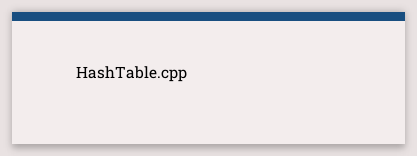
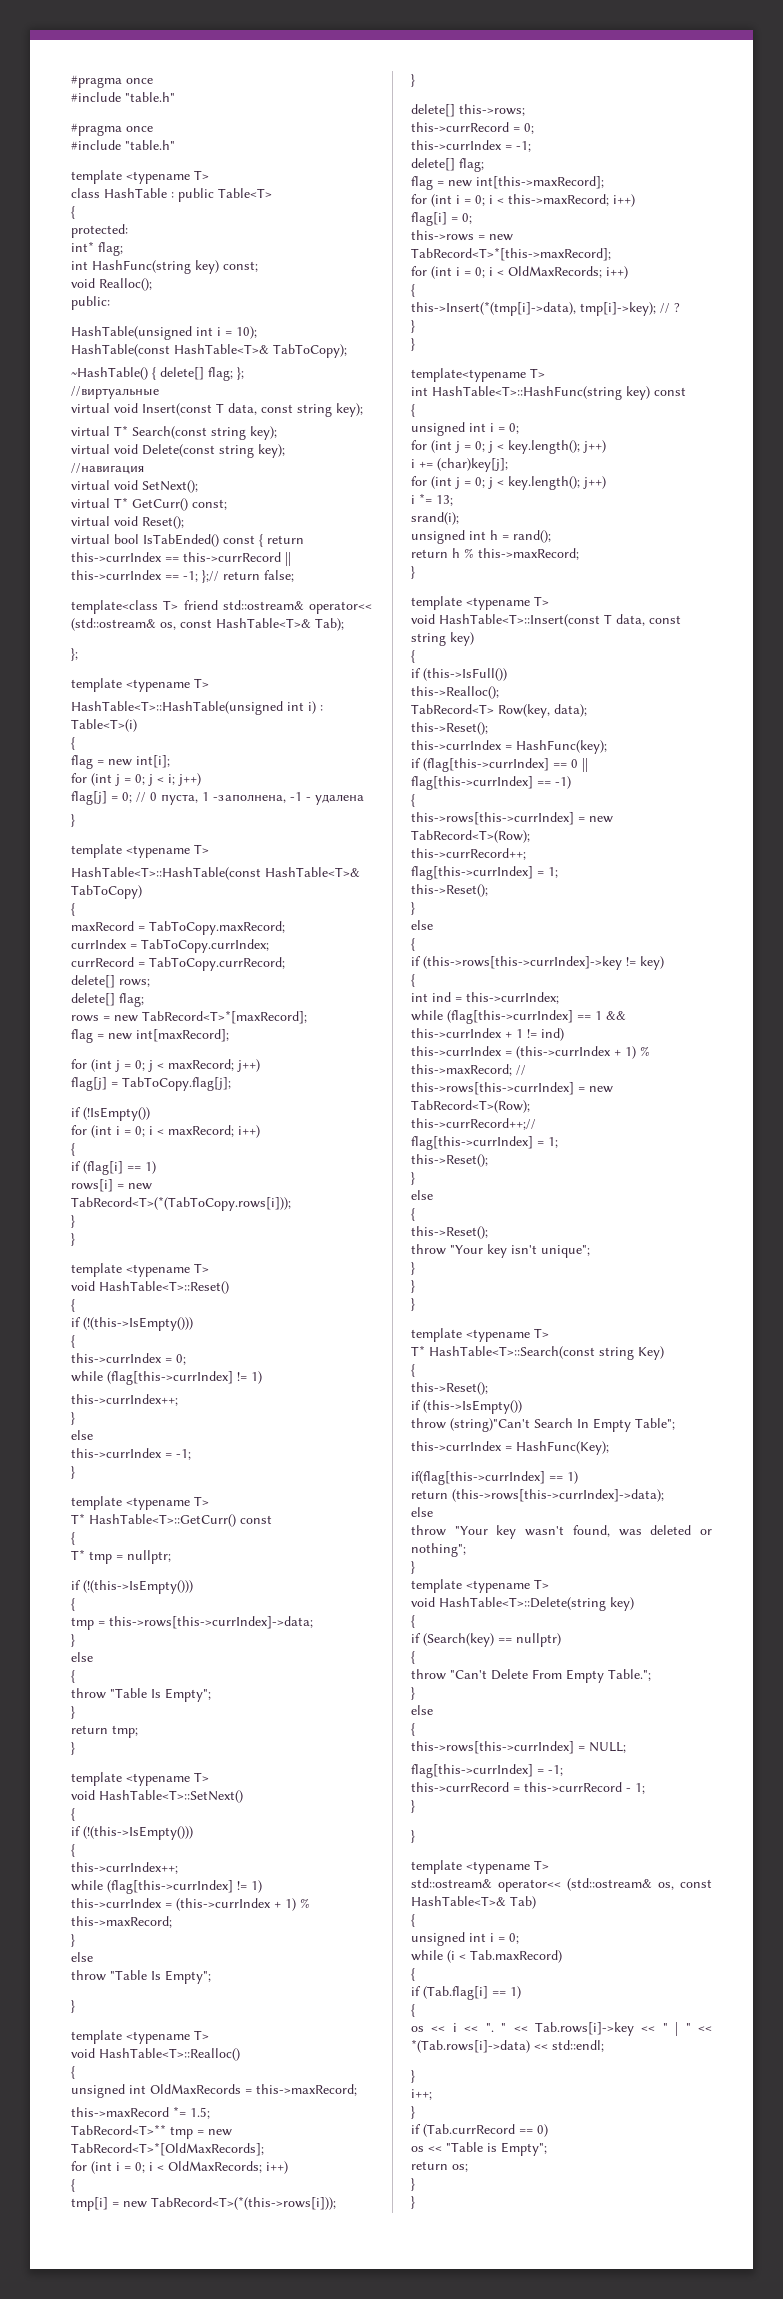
[76,66,187,82] HashTable.cpp -> [71,75,153,88] [71,92,175,102] [71,123,153,136] [71,140,175,150] [71,170,209,184] [71,188,272,202] [71,206,75,219] [71,224,128,238] [71,241,123,256] [71,260,258,274] [71,278,152,291] [71,296,110,310] [71,326,257,340] [71,344,347,358] [71,367,244,381] [71,386,159,399] [71,403,363,417] [71,425,277,440] [71,444,285,458] [71,463,144,474] [71,480,198,493] [71,497,227,511] [71,516,184,529] [71,534,304,547] [71,552,291,566] [71,570,294,583] [71,600,372,614] [71,618,344,631] [71,648,78,661] [71,678,209,692] [71,701,323,715] [71,719,137,732] [71,737,75,750] [71,755,170,769] [71,773,201,786] [71,791,364,805] [71,814,75,827] [71,844,209,858] [71,867,360,880] [71,885,142,899] [71,903,75,916] [71,921,285,935] [71,939,269,953] [71,957,285,971] [71,975,150,988] [71,993,144,1007] [71,1010,307,1024] [71,1029,229,1043] [71,1059,260,1072] [71,1077,231,1091] [71,1107,150,1121] [71,1125,260,1138] [71,1143,75,1156] [71,1161,156,1175] [71,1179,152,1192] [71,1196,291,1211] [71,1215,75,1228] [71,1233,75,1246] [71,1263,209,1277] [71,1281,229,1294] [71,1299,75,1312] [71,1317,193,1331] [71,1335,75,1348] [71,1353,186,1365] [71,1371,262,1385] [71,1394,178,1406] [71,1412,75,1425] [71,1430,93,1440] [71,1448,191,1460] [71,1466,75,1479] [71,1496,209,1510] [71,1513,272,1527] [71,1532,75,1545] [71,1549,171,1564] [71,1580,193,1594] [71,1598,75,1611] [71,1616,313,1630] [71,1634,75,1647] [71,1652,93,1662] [71,1670,75,1683] [71,1688,211,1702] [71,1706,75,1719] [71,1725,138,1738] [71,1742,75,1755] [71,1772,209,1786] [71,1790,243,1803] [71,1808,75,1821] [71,1826,193,1840] [71,1844,75,1857] [71,1862,178,1874] [71,1880,262,1894] [71,1898,310,1911] [71,1916,172,1928] [71,1934,75,1947] [71,1952,93,1962] [71,1970,211,1984] [71,2000,75,2013] [71,2030,209,2044] [71,2048,240,2061] [71,2066,75,2079] [71,2084,357,2098] [71,2106,210,2119] [71,2124,232,2139] [71,2142,264,2156] [71,2161,288,2174] [71,2179,75,2192] [71,2196,336,2211] [411,74,415,87] [411,104,525,117] [411,122,534,134] [411,140,531,152] [411,158,484,172] [411,176,604,190] [411,194,635,207] [411,212,472,226] [411,230,513,241] [411,247,611,261] [411,266,628,279] [411,284,415,297] [411,301,680,316] [411,320,415,333] [411,338,415,351] [411,368,545,382] [411,386,686,400] [411,404,415,417] [411,422,519,436] [411,440,606,454] [411,458,508,472] [411,476,606,490] [411,493,453,506] [411,512,459,525] [411,530,551,544] [411,548,579,560] [411,566,415,579] [411,596,549,610] [411,614,681,627] [411,632,474,646] [411,650,415,663] [411,668,507,681] [411,686,499,699] [411,704,587,718] [411,722,488,735] [411,740,607,754] [411,758,588,772] [411,776,571,790] [411,794,415,807] [411,812,613,825] [411,830,530,843] [411,848,526,860] [411,866,558,880] [411,884,488,897] [411,902,415,915] [411,920,433,930] [411,938,415,951] [411,956,664,970] [411,974,415,987] [411,992,559,1004] [411,1010,626,1024] [411,1028,564,1041] [411,1046,650,1059] [411,1064,526,1076] [411,1082,613,1095] [411,1100,530,1113] [411,1118,536,1130] [411,1136,558,1150] [411,1154,488,1167] [411,1172,415,1185] [411,1190,433,1200] [411,1208,415,1221] [411,1226,488,1239] [411,1244,590,1258] [411,1262,415,1275] [411,1280,415,1293] [411,1298,415,1311] [411,1328,549,1342] [411,1345,664,1360] [411,1364,415,1377] [411,1382,488,1395] [411,1400,522,1414] [411,1418,675,1432] [411,1441,609,1455] [411,1471,578,1485] [411,1489,664,1502] [411,1507,433,1517] [411,1525,712,1539] [411,1543,466,1557] [411,1561,415,1574] [411,1579,549,1593] [411,1597,634,1611] [411,1615,415,1628] [411,1633,561,1647] [411,1651,415,1664] [411,1669,651,1683] [411,1687,415,1700] [411,1705,433,1715] [411,1723,415,1736] [411,1741,626,1754] [411,1764,563,1778] [411,1782,645,1794] [411,1800,415,1813] [411,1830,415,1843] [411,1860,549,1874] [411,1878,712,1892] [411,1896,536,1909] [411,1914,415,1927] [411,1932,519,1946] [411,1950,562,1963] [411,1968,415,1981] [411,1986,521,2000] [411,2004,415,2017] [411,2022,712,2036] [411,2039,604,2053] [411,2070,415,2083] [411,2089,432,2100] [411,2106,415,2119] [411,2124,548,2137] [411,2142,547,2156] [411,2161,468,2172] [411,2178,415,2191] [411,2196,415,2209] #pragma once // #include "table.h" // #pragma once // #include "table.h" // template <typename T> // class HashTable : public Table<T> // { // protected: // int* flag; // int HashFunc(string key) const; // void Realloc(); // public: // HashTable(unsigned int i = 10); // HashTable(const HashTable<T>& TabToCopy); // ~HashTable() { delete[] flag; }; // //виртуальные // virtual void Insert(const T data, const string key); // virtual T* Search(const string key); // virtual void Delete(const string key); // //навигация // virtual void SetNext(); // virtual T* GetCurr() const; // virtual void Reset(); // virtual bool IsTabEnded() const { return this->currIndex == this->currRecord || this->currIndex == -1; };// return false; // template<class T> friend std::ostream& operator<< (std::ostream& os, const HashTable<T>& Tab); // }; // template <typename T> // HashTable<T>::HashTable(unsigned int i) : Table<T>(i) // { // flag = new int[i]; // for (int j = 0; j < i; j++) // flag[j] = 0; // 0 пуста, 1 -заполнена, -1 - удалена // } // template <typename T> // HashTable<T>::HashTable(const HashTable<T>& TabToCopy) // { // maxRecord = TabToCopy.maxRecord; // currIndex = TabToCopy.currIndex; // currRecord = TabToCopy.currRecord; // delete[] rows; // delete[] flag; // rows = new TabRecord<T>*[maxRecord]; // flag = new int[maxRecord]; // for (int j = 0; j < maxRecord; j++) // flag[j] = TabToCopy.flag[j]; // if (!IsEmpty()) // for (int i = 0; i < maxRecord; i++) // { // if (flag[i] == 1) // rows[i] = new TabRecord<T>(*(TabToCopy.rows[i])); // } // } // template <typename T> // void HashTable<T>::Reset() // { // if (!(this->IsEmpty())) // { // this->currIndex = 0; // while (flag[this->currIndex] != 1) // this->currIndex++; // } // else // this->currIndex = -1; // } // template <typename T> // T* HashTable<T>::GetCurr() const // { // T* tmp = nullptr; // if (!(this->IsEmpty())) // { // tmp = this->rows[this->currIndex]->data; // } // else // { // throw "Table Is Empty"; // } // return tmp; // } // template <typename T> // void HashTable<T>::SetNext() // { // if (!(this->IsEmpty())) // { // this->currIndex++; // while (flag[this->currIndex] != 1) // this->currIndex = (this->currIndex + 1) % this->maxRecord; // } // else // throw "Table Is Empty"; // } // template <typename T> // void HashTable<T>::Realloc() // { // unsigned int OldMaxRecords = this->maxRecord; // this->maxRecord *= 1.5; // TabRecord<T>** tmp = new TabRecord<T>*[OldMaxRecords]; // for (int i = 0; i < OldMaxRecords; i++) // { // tmp[i] = new TabRecord<T>(*(this->rows[i])); // } // delete[] this->rows; // this->currRecord = 0; // this->currIndex = -1; // delete[] flag; // flag = new int[this->maxRecord]; // for (int i = 0; i < this->maxRecord; i++) // flag[i] = 0; // this->rows = new TabRecord<T>*[this->maxRecord]; // for (int i = 0; i < OldMaxRecords; i++) // { // this->Insert(*(tmp[i]->data), tmp[i]->key); // ? // } // } // template<typename T> // int HashTable<T>::HashFunc(string key) const // { // unsigned int i = 0; // for (int j = 0; j < key.length(); j++) // i += (char)key[j]; // for (int j = 0; j < key.length(); j++) // i *= 13; // srand(i); // unsigned int h = rand(); // return h % this->maxRecord; // } // template <typename T> // void HashTable<T>::Insert(const T data, const string key) // { // if (this->IsFull()) // this->Realloc(); // TabRecord<T> Row(key, data); // this->Reset(); // this->currIndex = HashFunc(key); // if (flag[this->currIndex] == 0 || flag[this->currIndex] == -1) // { // this->rows[this->currIndex] = new TabRecord<T>(Row); // this->currRecord++; // flag[this->currIndex] = 1; // this->Reset(); // } // else // { // if (this->rows[this->currIndex]->key != key) // { // int ind = this->currIndex; // while (flag[this->currIndex] == 1 && this->currIndex + 1 != ind) // this->currIndex = (this->currIndex + 1) % this->maxRecord; // // this->rows[this->currIndex] = new TabRecord<T>(Row); // this->currRecord++;// // flag[this->currIndex] = 1; // this->Reset(); // } // else // { // this->Reset(); // throw "Your key isn't unique"; // } // } // } // template <typename T> // T* HashTable<T>::Search(const string Key) // { // this->Reset(); // if (this->IsEmpty()) // throw (string)"Can't Search In Empty Table"; // this->currIndex = HashFunc(Key); // if(flag[this->currIndex] == 1) // return (this->rows[this->currIndex]->data); // else // throw "Your key wasn't found, was deleted or nothing"; // } // template <typename T> // void HashTable<T>::Delete(string key) // { // if (Search(key) == nullptr) // { // throw "Can't Delete From Empty Table."; // } // else // { // this->rows[this->currIndex] = NULL; // flag[this->currIndex] = -1; // this->currRecord = this->currRecord - 1; // } // } // template <typename T> // std::ostream& operator<< (std::ostream& os, const HashTable<T>& Tab) // { // unsigned int i = 0; // while (i < Tab.maxRecord) // { // if (Tab.flag[i] == 1) // { // os << i << ". " << Tab.rows[i]->key << " | " << *(Tab.rows[i]->data) << std::endl; // } // i++; // } // if (Tab.currRecord == 0) // os << "Table is Empty"; // return os; // } // }

